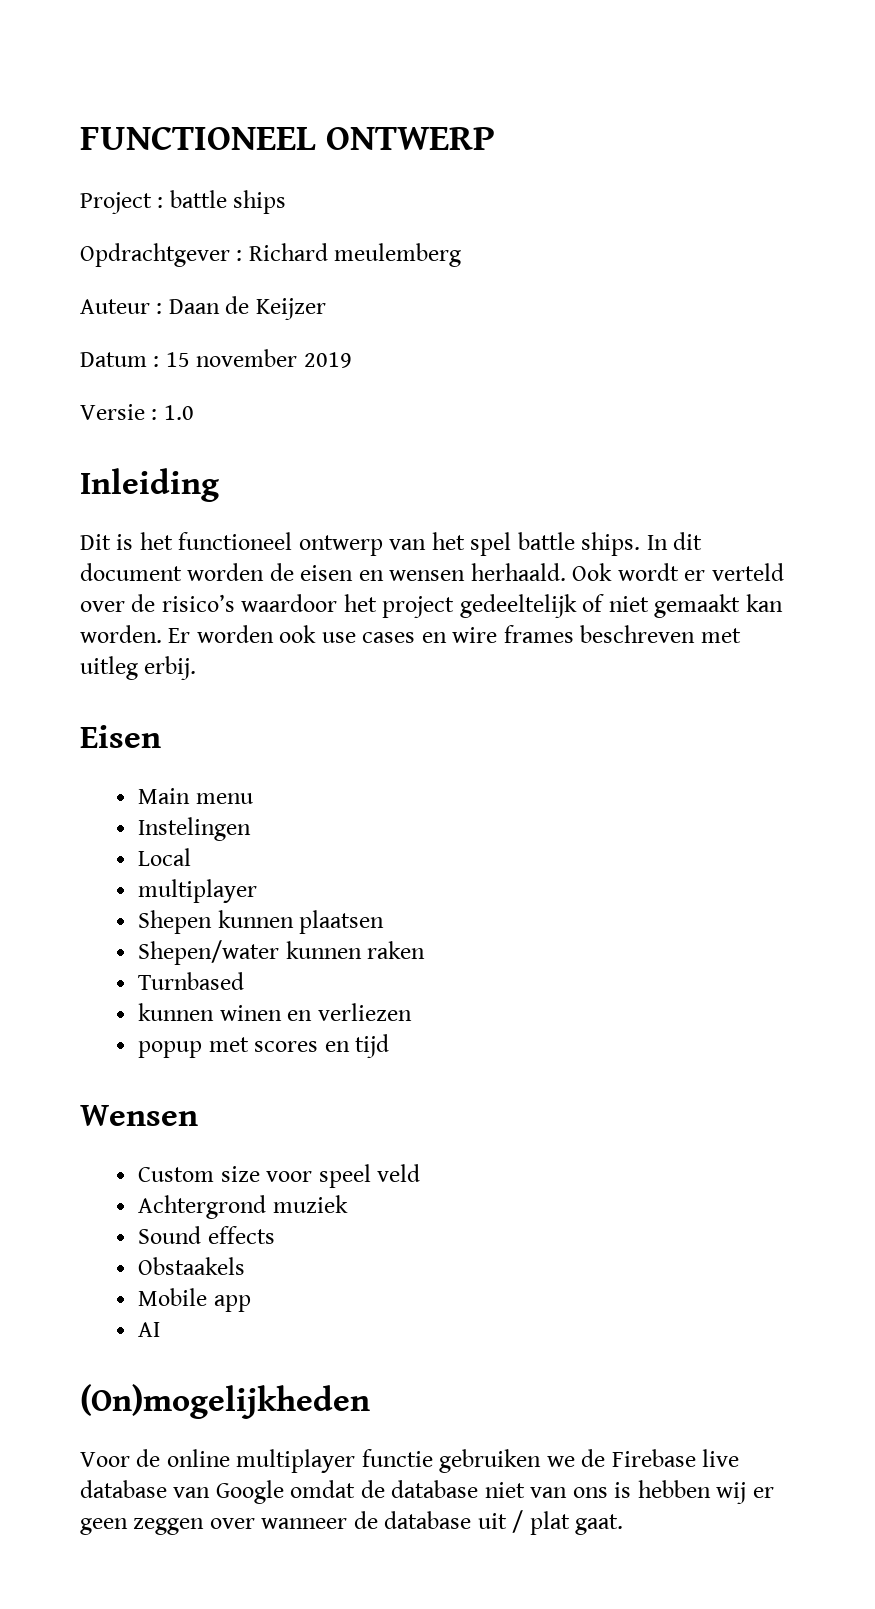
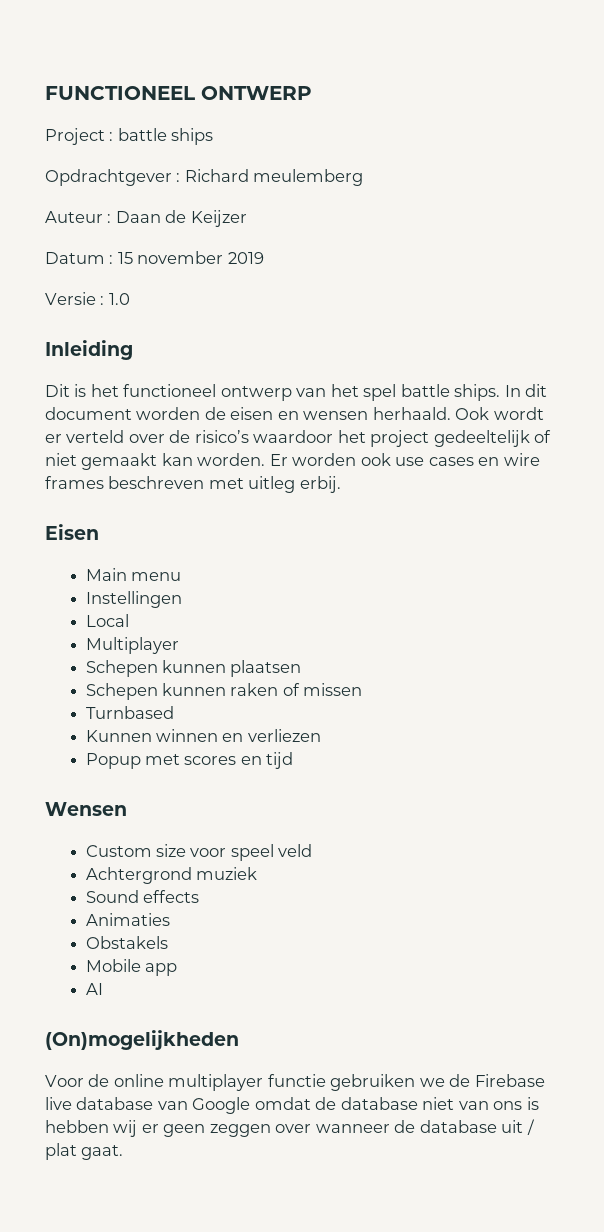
[138,817,252,841] Instelingen -> [85,591,182,608] Instellingen
[138,879,258,903] [138,910,213,934] multiplayer // Shepen -> [85,637,179,654] [85,660,158,677] Multiplayer // Schepen
[138,940,280,965] Shepen/water -> [85,683,158,700] Schepen
(426, 950) none -> [282,683,363,696] of missen
[138,1003,282,1021] kunnen winen -> [85,729,219,742] Kunnen winnen
[138,1041,203,1058] popup -> [85,753,141,769] Popup
[138,1257,246,1275] Obstaakels -> [85,913,170,926] [85,936,168,949] Animaties // Obstakels

